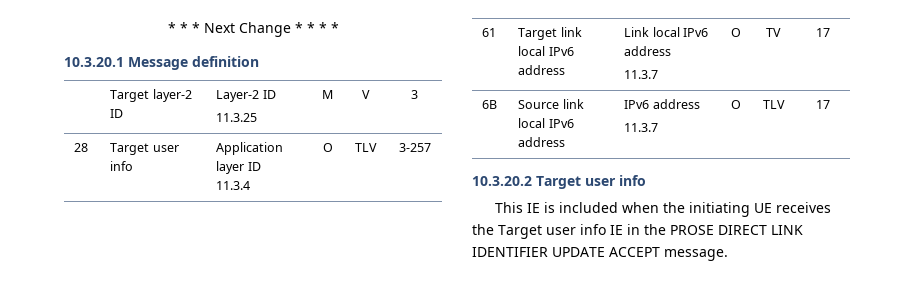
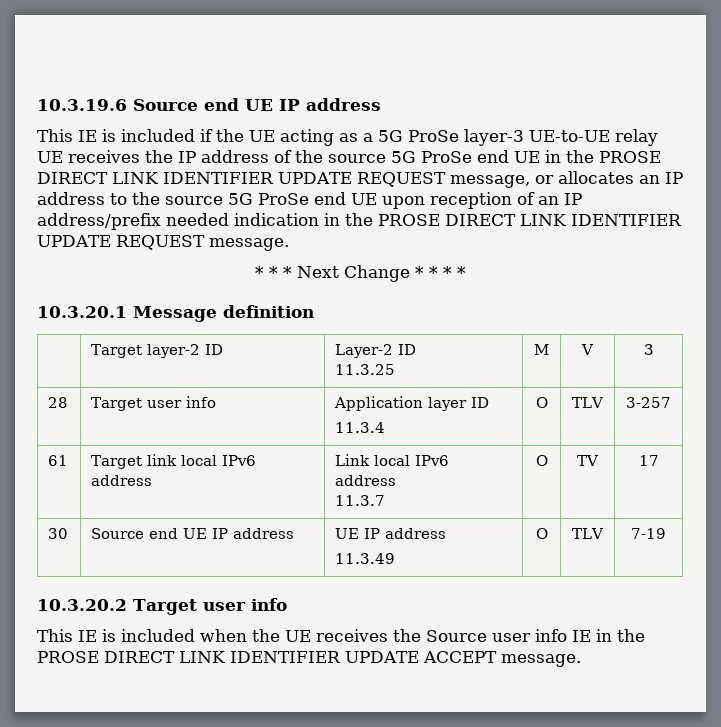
(167, 27) none -> [37,98,381,111] [37,129,658,146] [37,150,661,163] [37,171,683,188] [37,192,582,209] [37,213,682,230] [37,235,289,251] 10.3.19.6 Source end UE IP address // This IE is included if the UE acting as a 5G ProSe layer-3 UE-to-UE relay UE receives the IP address of the source 5G ProSe end UE in the PROSE DIRECT LINK IDENTIFIER UPDATE REQUEST message, or allocates an IP address to the source 5G ProSe end UE upon reception of an IP address/prefix needed indication in the PROSE DIRECT LINK IDENTIFIER UPDATE REQUEST message. //
[482,100,498,109] [518,99,584,109] [518,118,574,128] [518,137,566,147] [624,99,700,109] [624,123,659,132] [730,100,741,109] [762,100,785,109] [815,100,830,109] 6B | Source link local IPv6 address | IPv6 address // 11.3.7 | O | TLV | 17 -> [48,528,69,539] [91,528,295,539] [335,528,447,539] [335,553,396,564] [535,528,548,539] [572,528,605,539] [631,528,666,539] 30 | Source end UE IP address | UE IP address // 11.3.49 | O | TLV | 7-19
[688,202,831,217] [472,224,542,239] initiating UE receives the Target -> [285,629,487,642] UE receives the Source

